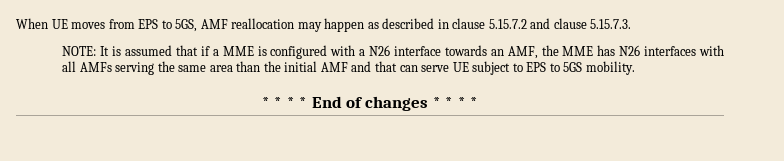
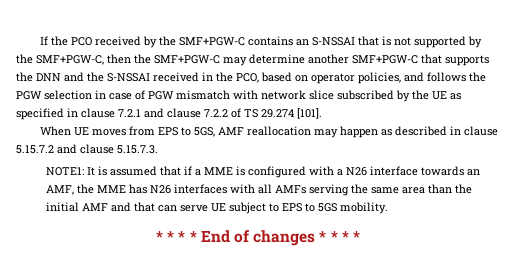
(16, 23) none -> [40,36,483,48] [16,54,489,66] [16,72,486,84] [16,90,461,102] [16,108,322,120] If the PCO received by the SMF+PGW-C contains an S-NSSAI that is not supported by the SMF+PGW-C, then the SMF+PGW-C may determine another SMF+PGW-C that supports the DNN and the S-NSSAI received in the PCO, based on operator policies, and follows the PGW selection in case of PGW mismatch with network slice subscribed by the UE as specified in clause 7.2.1 and clause 7.2.2 of TS 29.274 [101]. //
[62,46,97,56] NOTE: -> [45,167,84,176] NOTE1:

